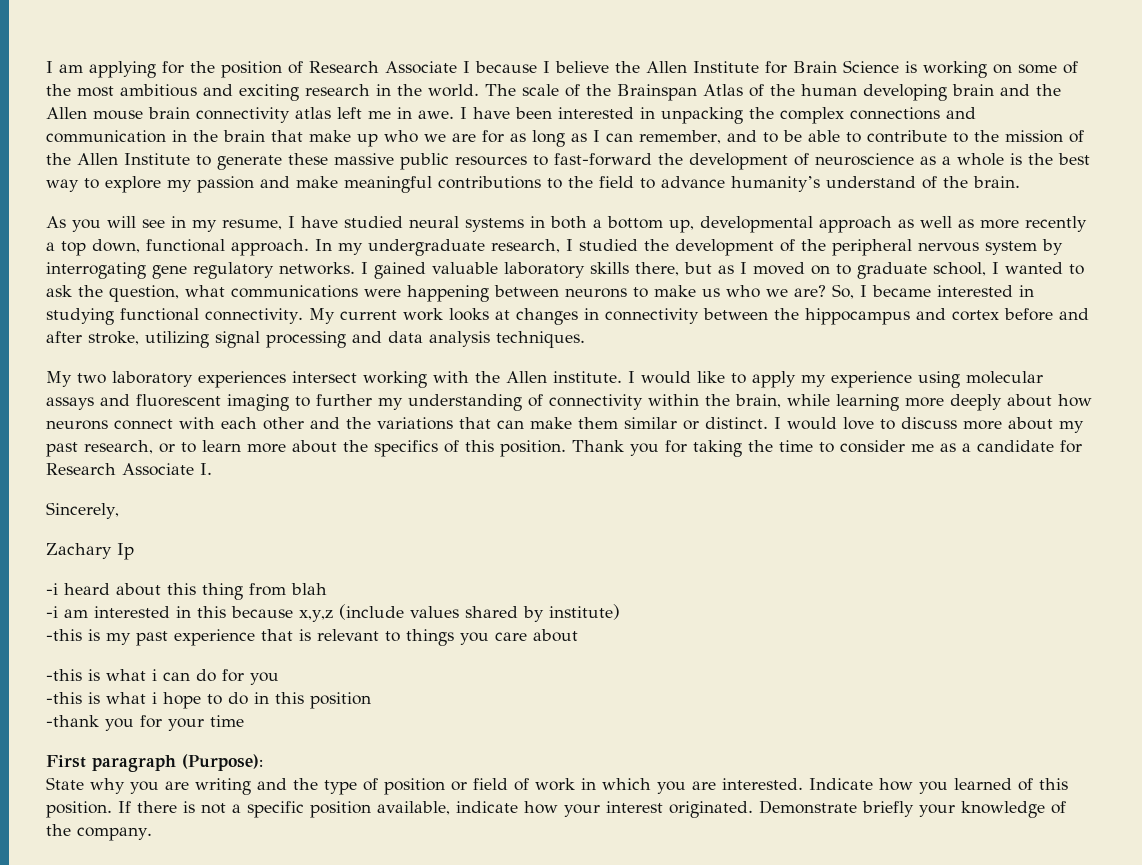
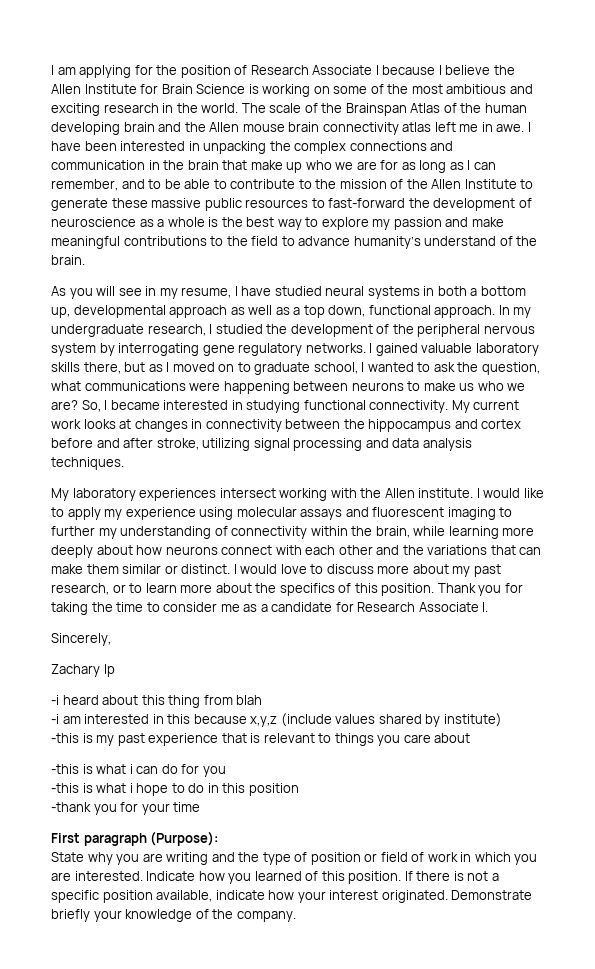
[980,216,1087,232] more recently -> (290, 311) none
[77,373,106,384] two -> (69, 494) none

